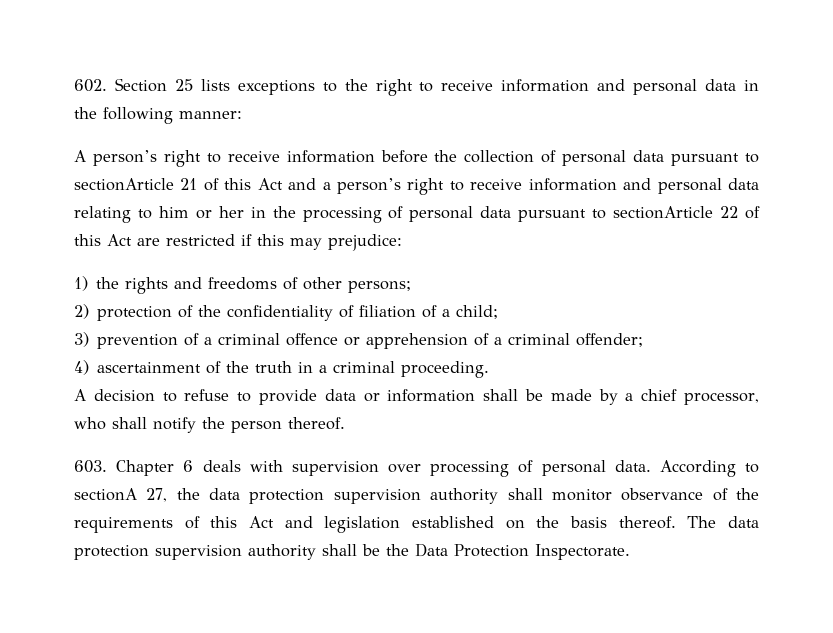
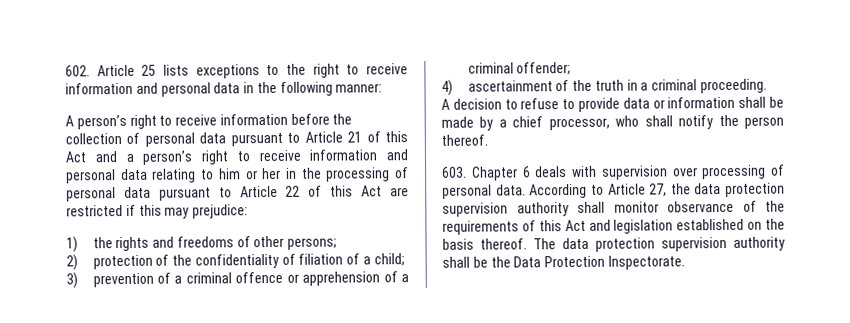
[114,78,167,92] Section -> [96,64,135,77] Article
[74,178,174,191] sectionArticle -> [304,131,343,143] Article
[613,206,714,219] sectionArticle -> [239,185,278,198] Article
[74,488,137,501] sectionA -> [607,183,646,195] Article

